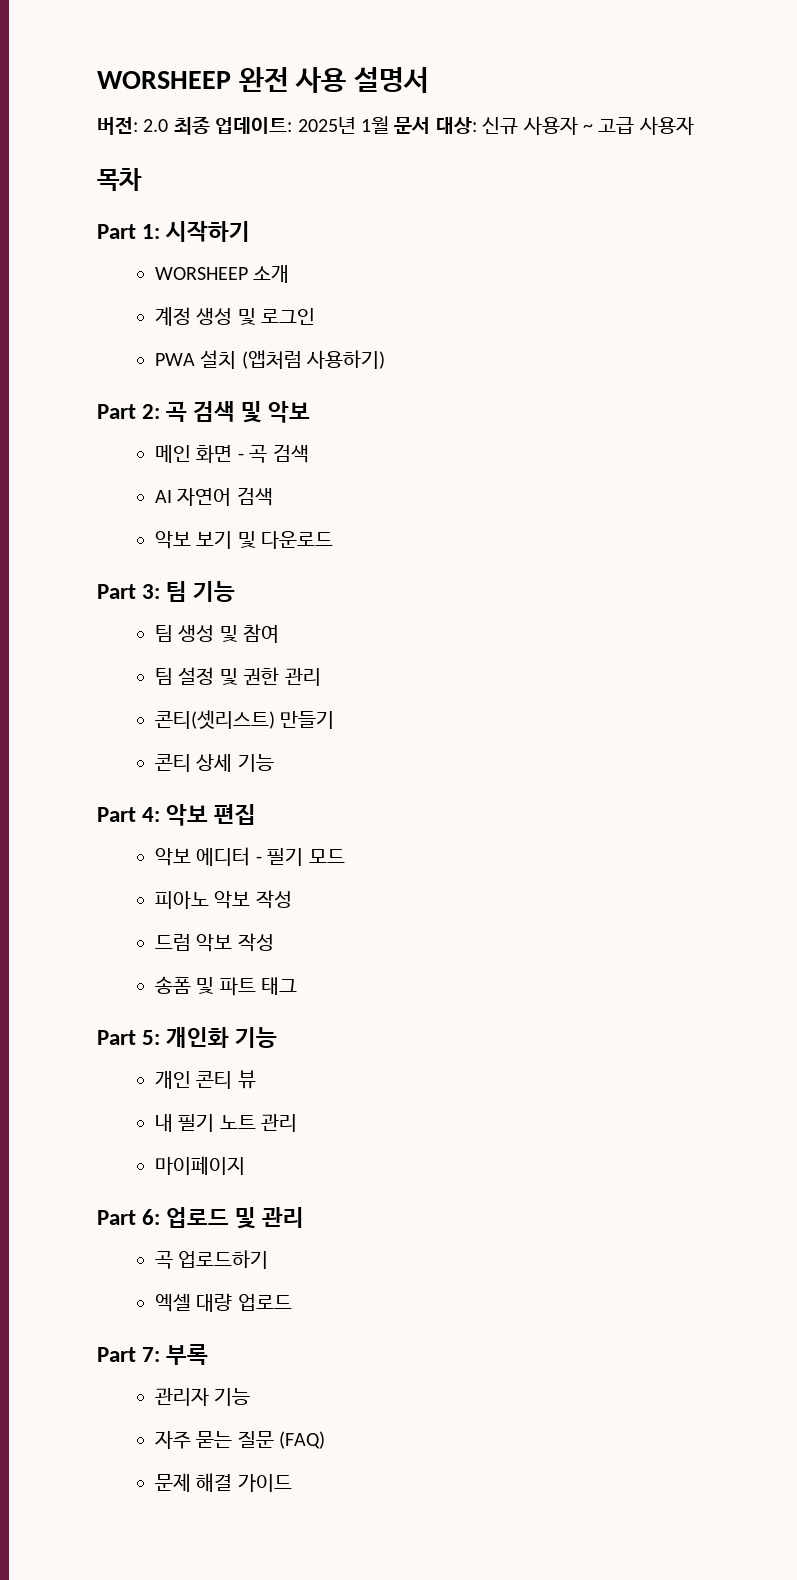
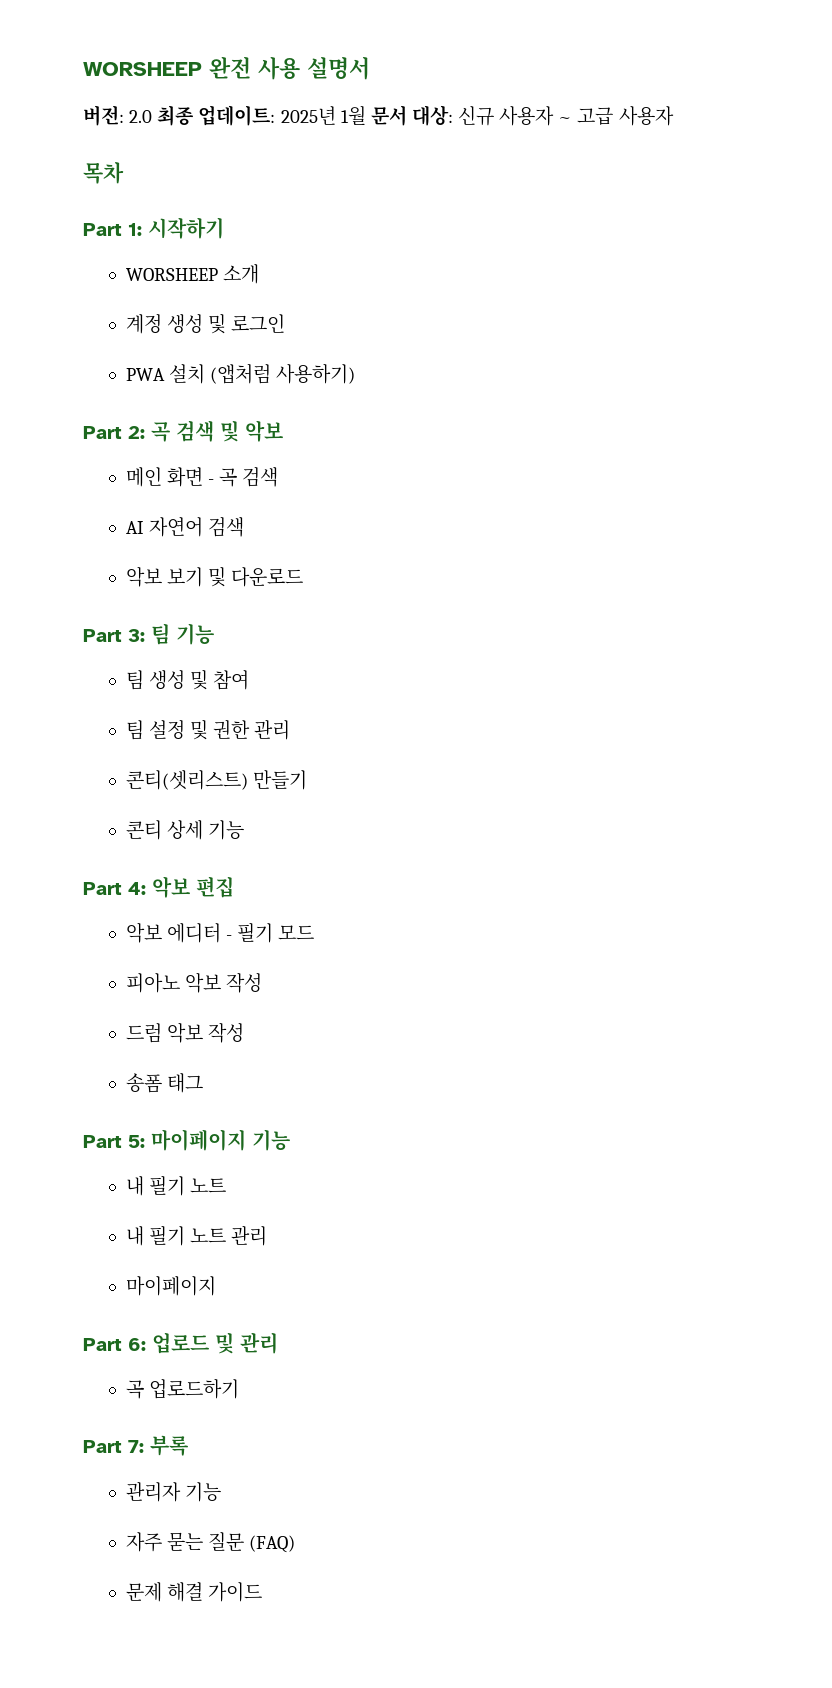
[196,977,256,996] 및 파트 -> (162, 1083) none
[166,1027,278,1048] [154,1070,256,1089] 개인화 기능 // 개인 콘티 뷰 -> [151,1129,290,1151] [125,1175,227,1196] 마이페이지 기능 // 내 필기 노트
[154,1293,292,1312] // 엑셀 대량 업로드 -> (239, 1389) none

